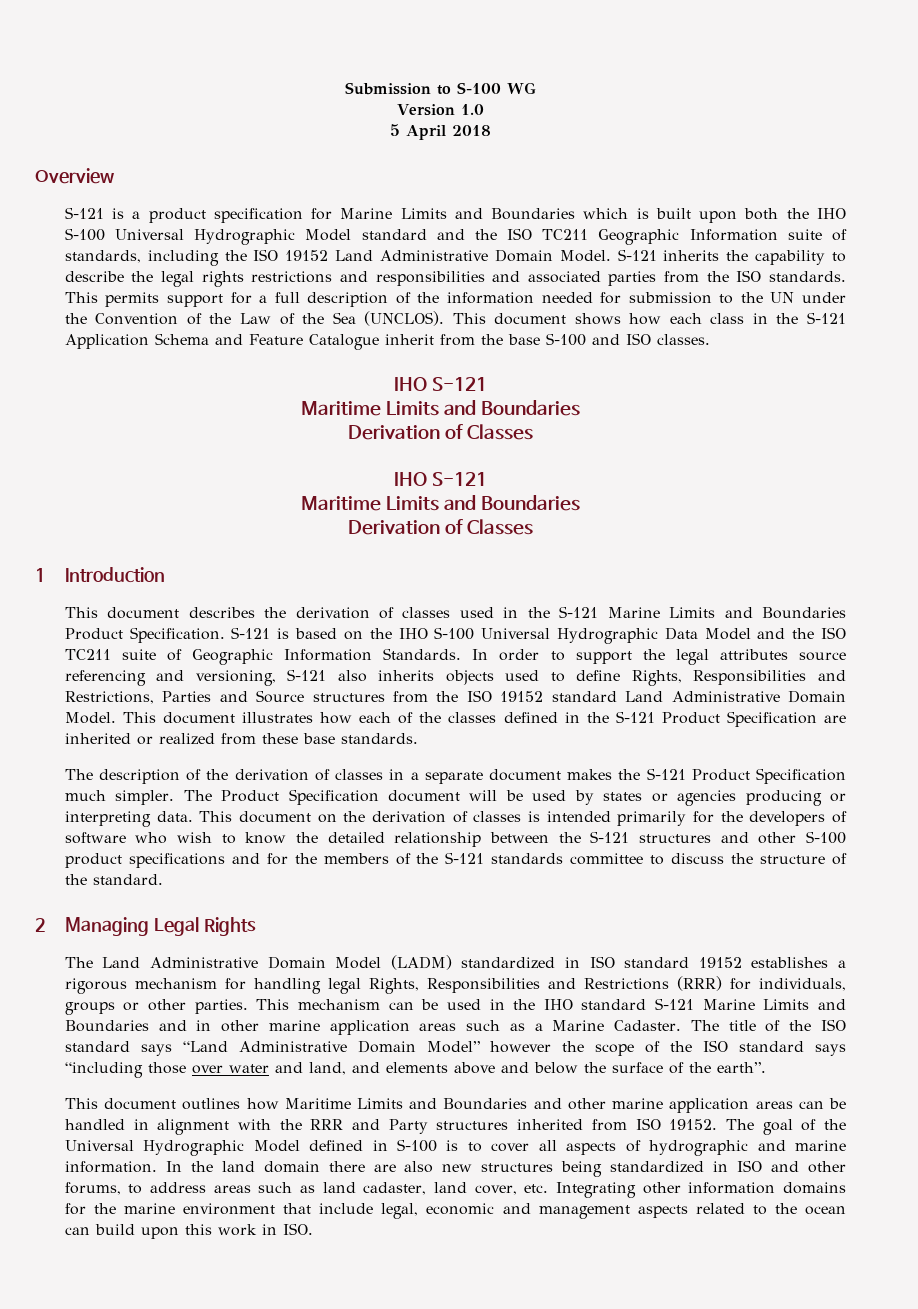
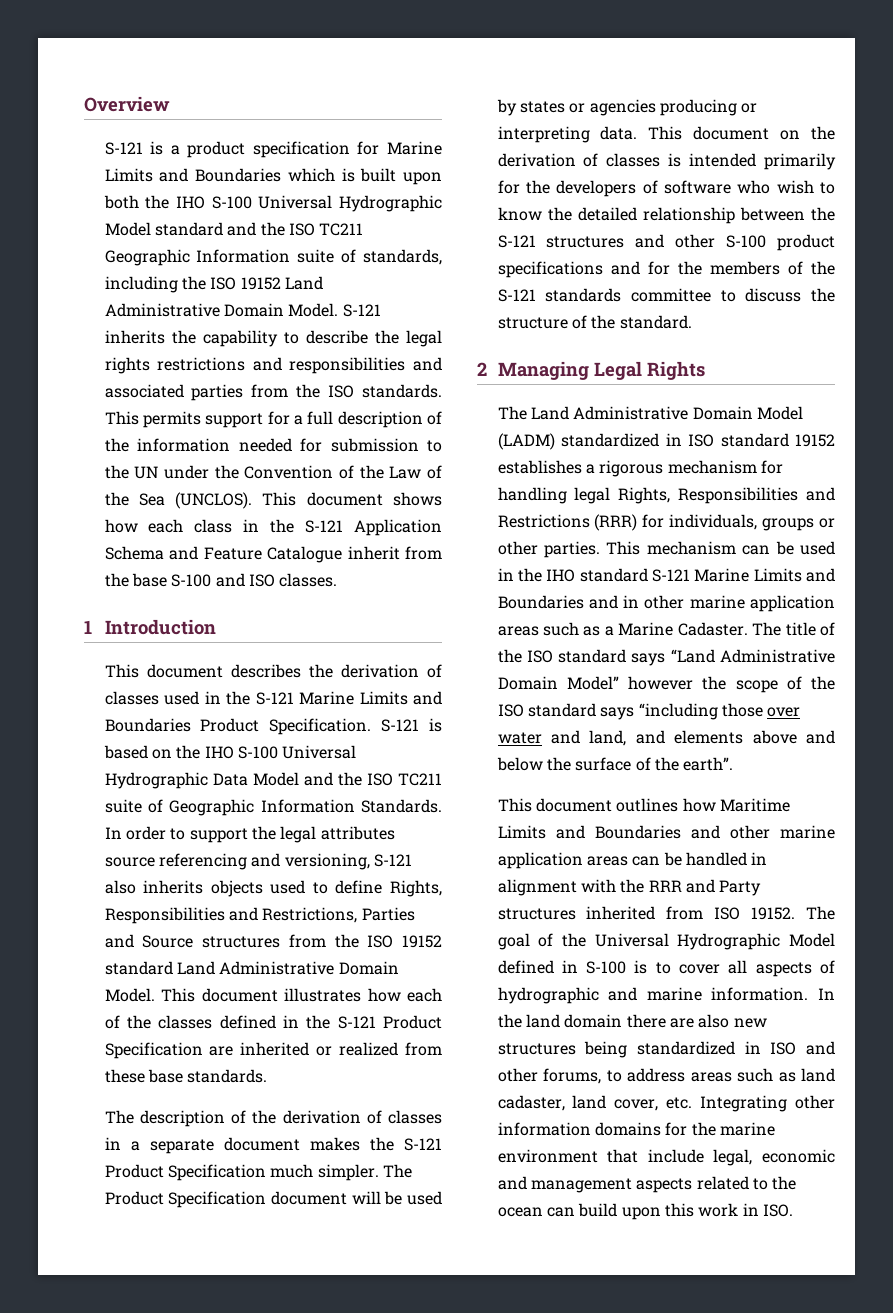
[345,82,536,95] [397,104,484,116] [390,124,491,140] Submission to S-100 WG // Version 1.0 // 5 April 2018 // -> (84, 104) none
[394,377,487,391] [300,400,581,416] [348,424,534,440] [394,472,487,486] [300,495,581,511] [348,519,534,535] // IHO S-121 // Maritime Limits and Boundaries // Derivation of Classes // IHO S-121 // Maritime Limits and Boundaries // Derivation of Classes -> (338, 580) none

